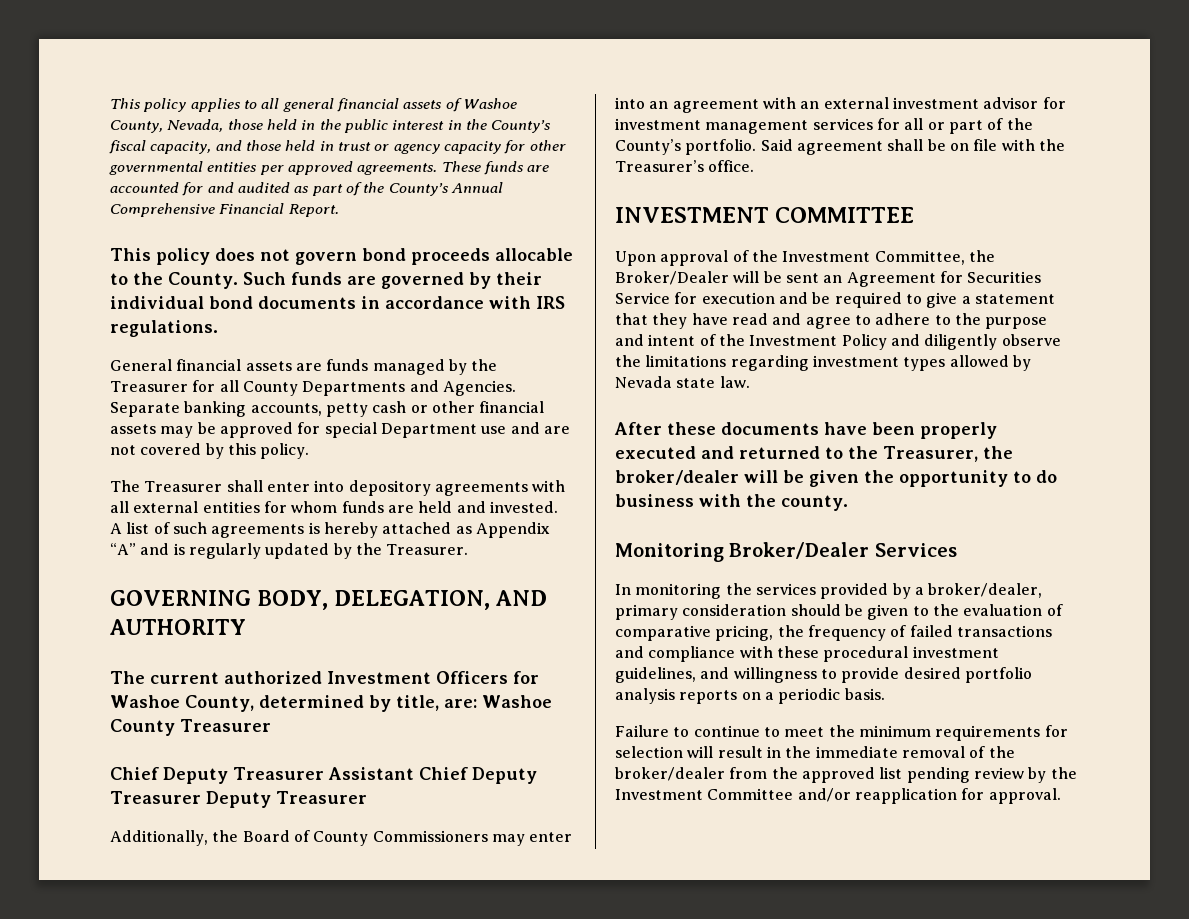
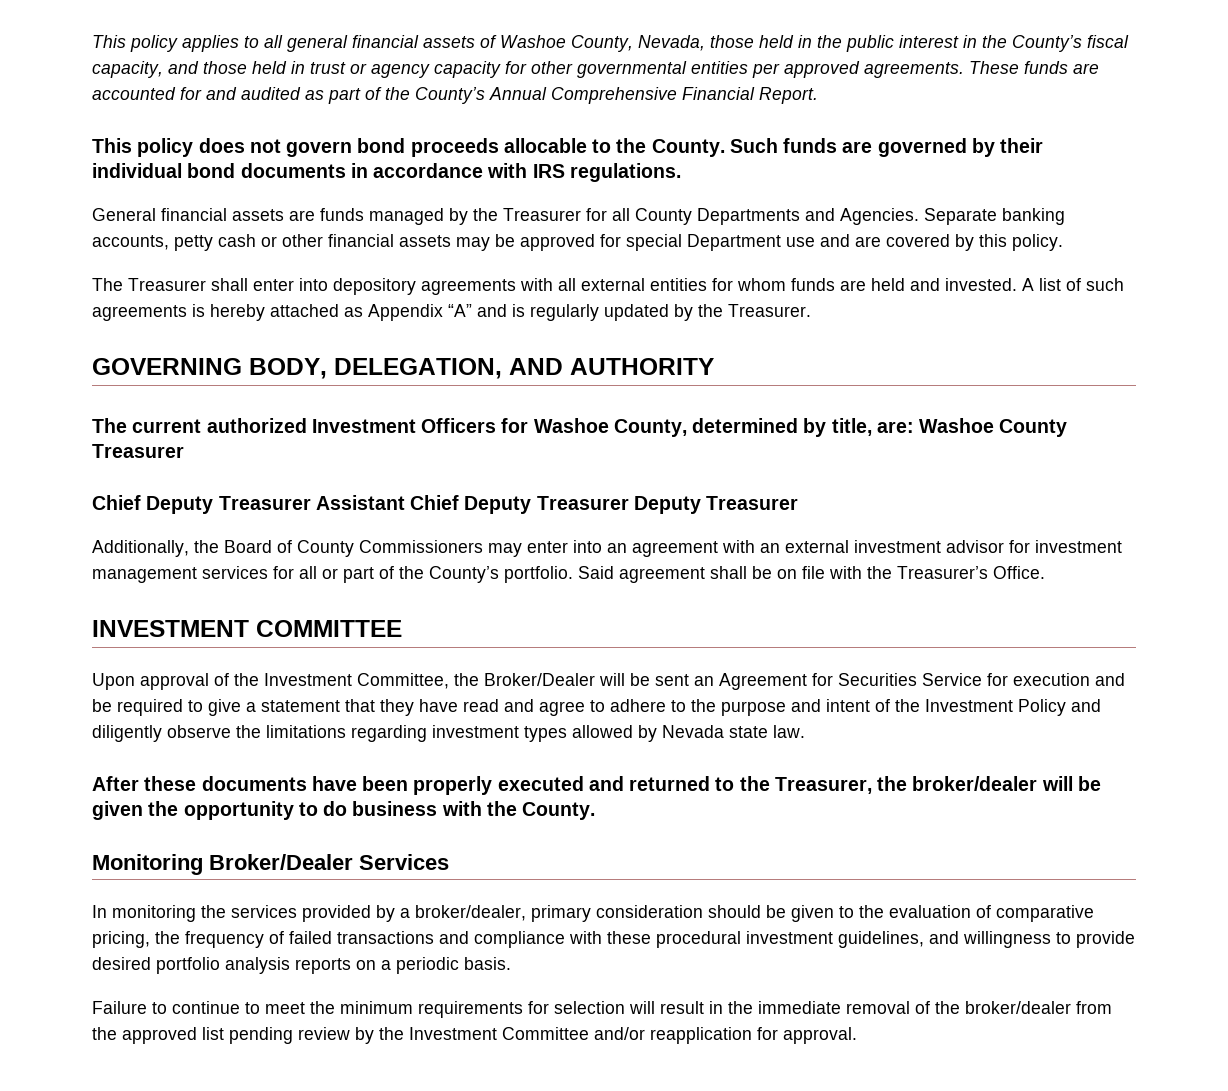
[110,445,136,455] not -> (881, 241) none
[708,160,755,172] office. -> [993,566,1045,579] Office.
[781,495,848,511] county. -> [522,802,596,820] County.

